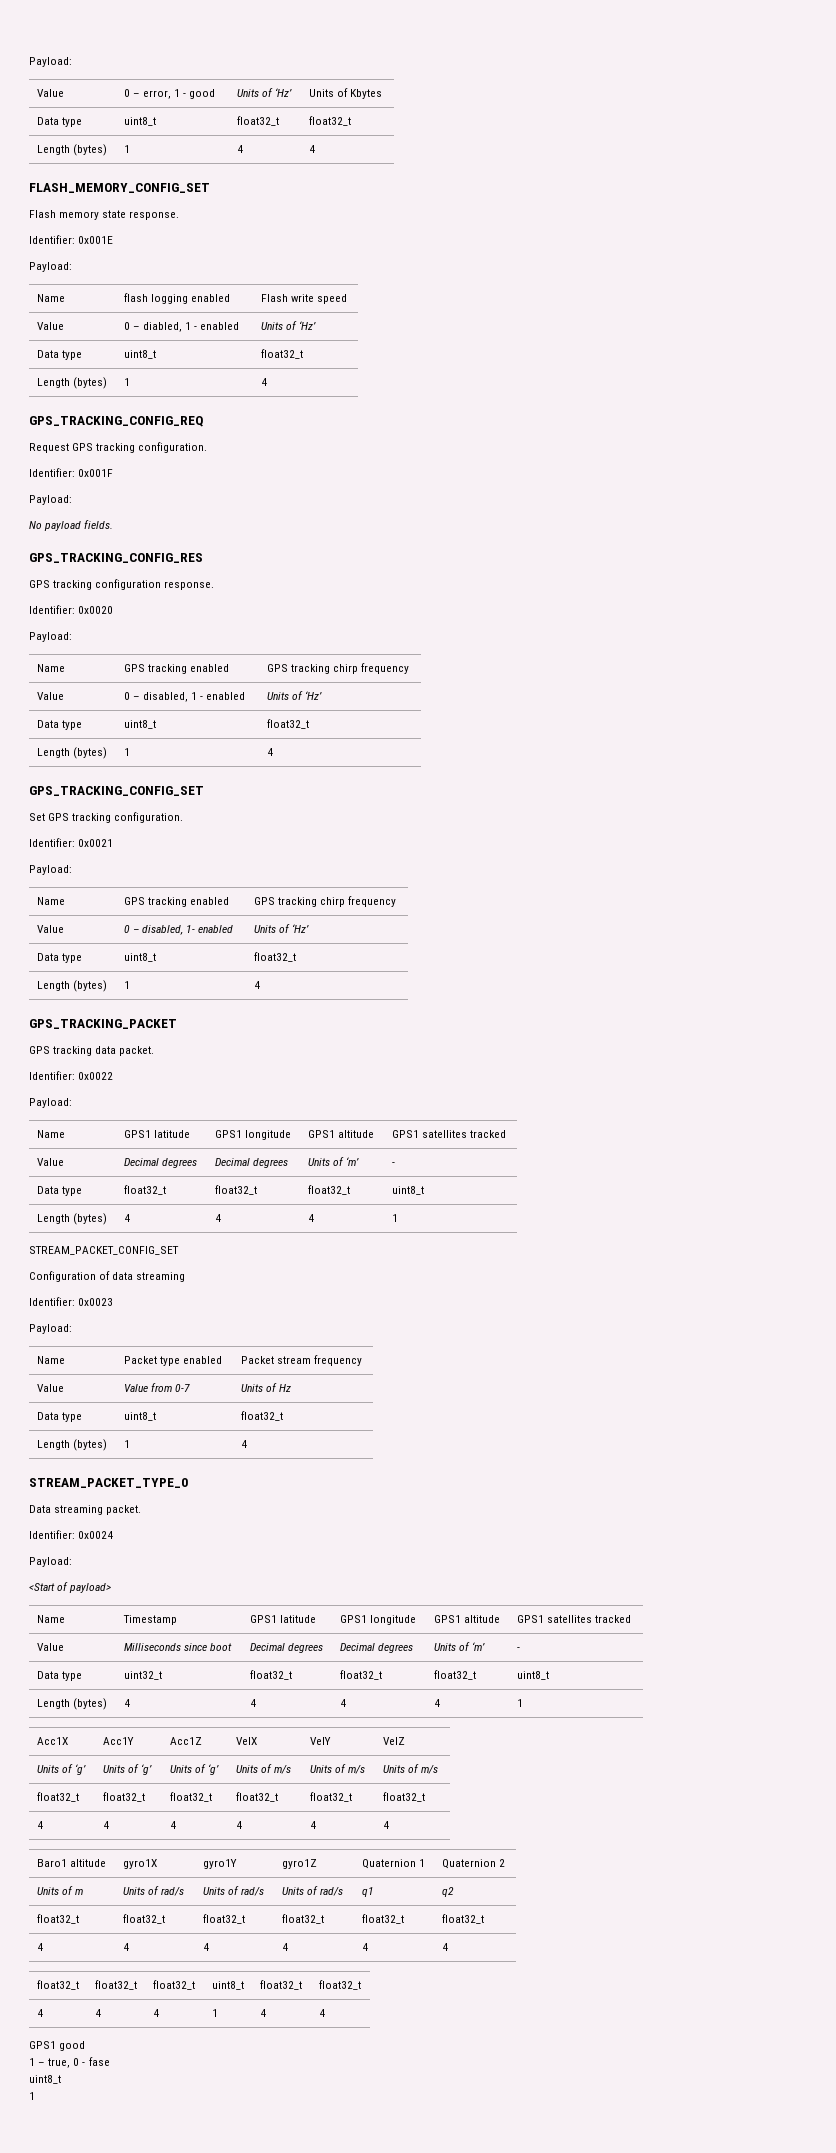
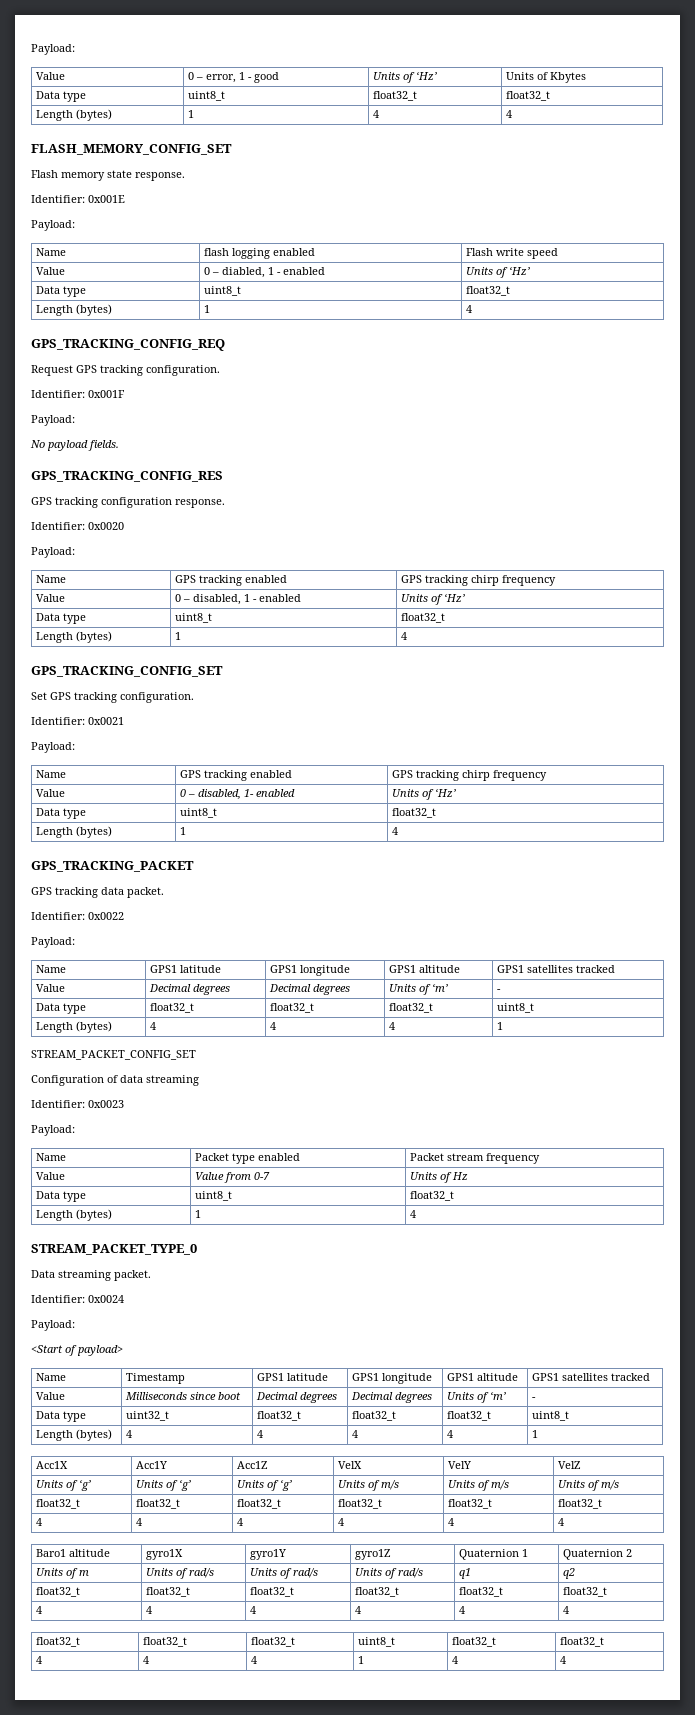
[29,2041,86,2051] [29,2057,110,2068] [29,2075,61,2084] [29,2092,35,2100] // GPS1 good // 1 – true, 0 - fase // uint8_t // 1 -> (567, 1660) none

